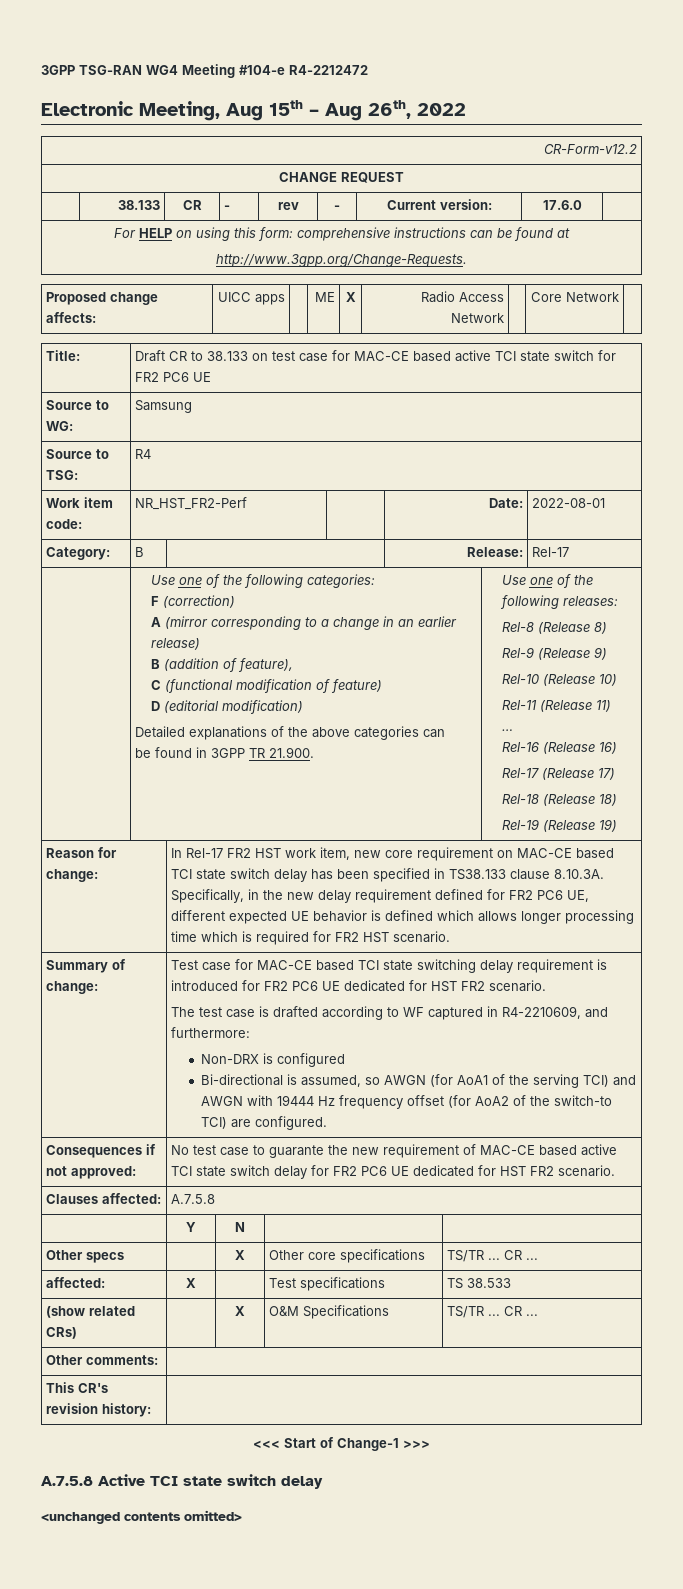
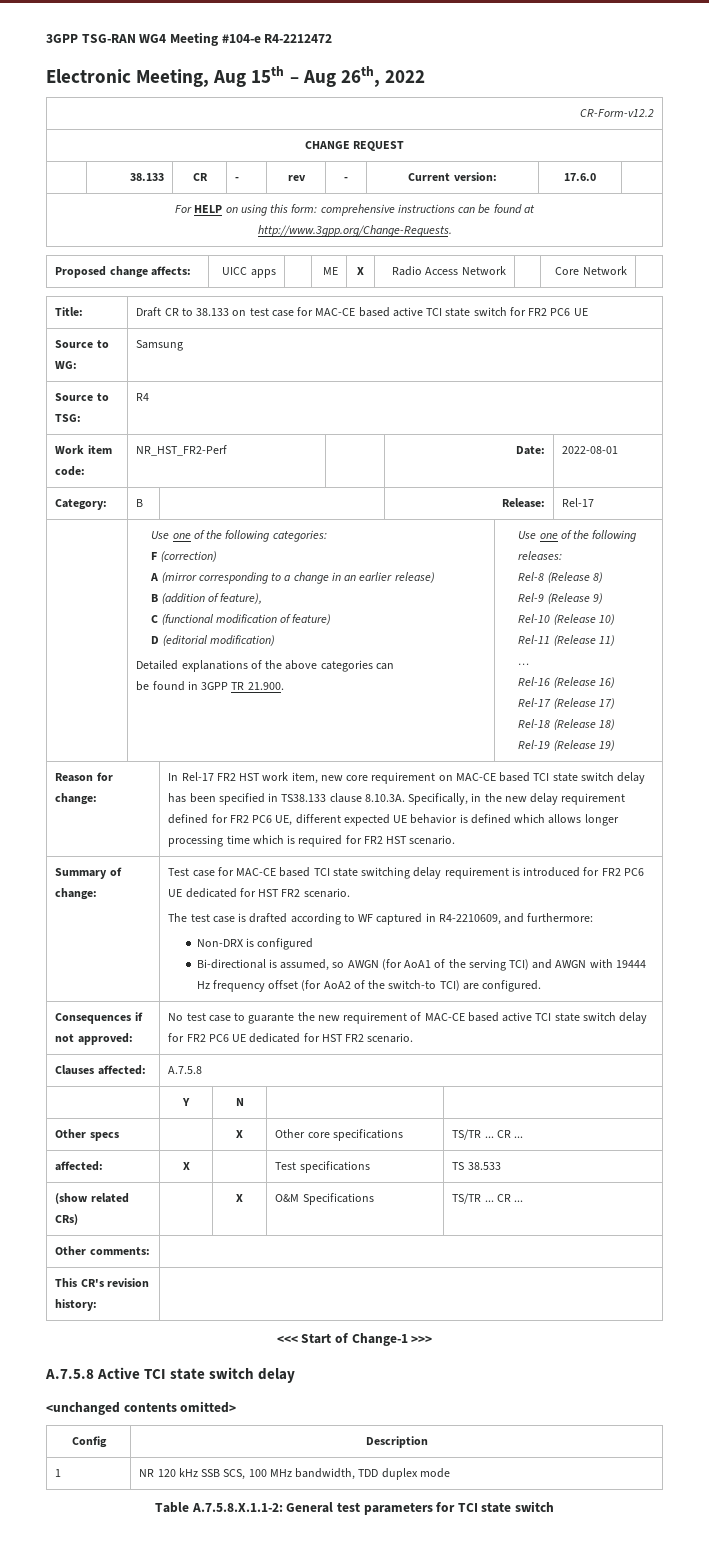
(242, 1516) none -> [71,1436,107,1448] [365,1436,428,1448] [55,1469,62,1477] [139,1468,450,1480] [154,1501,555,1515] // Config | Description // 1 | NR 120 kHz SSB SCS, 100 MHz bandwidth, TDD duplex mode // Table A.7.5.8.X.1.1-2: General test parameters for TCI state switch

